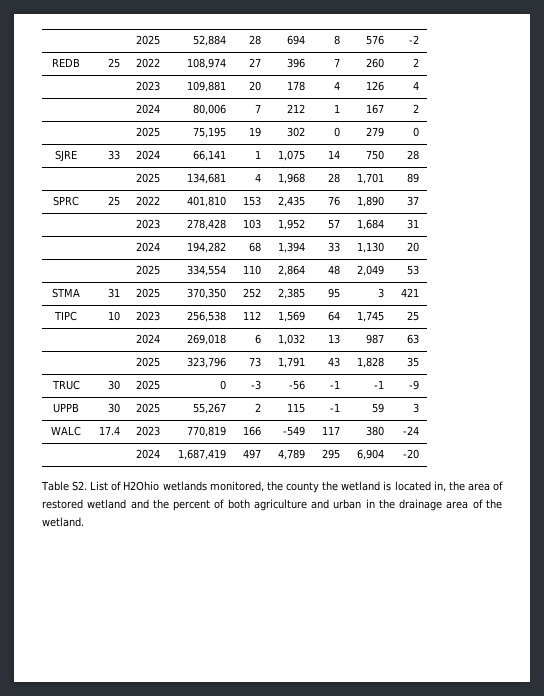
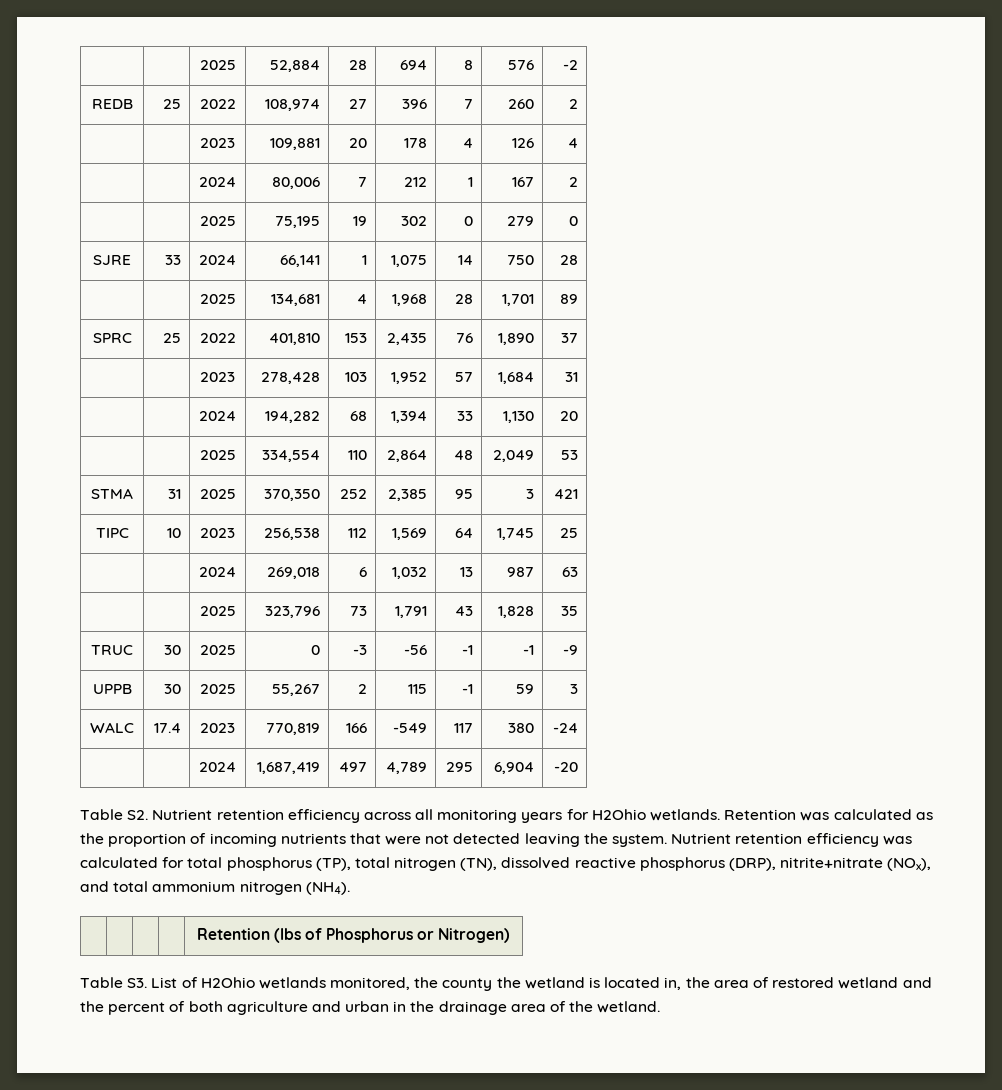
(88, 486) none -> [152,809,933,823] [80,833,912,847] [80,857,932,871] [80,881,350,895] [197,928,510,943] [80,977,148,988] Nutrient retention efficiency across all monitoring years for H2Ohio wetlands. Retention was calculated as the proportion of incoming nutrients that were not detected leaving the system. Nutrient retention efficiency was calculated for total phosphorus (TP), total nitrogen (TN), dissolved reactive phosphorus (DRP), nitrite+nitrate (NOx), and total ammonium nitrogen (NH4). // | | | | Retention (lbs of Phosphorus or Nitrogen) // Table S3.

